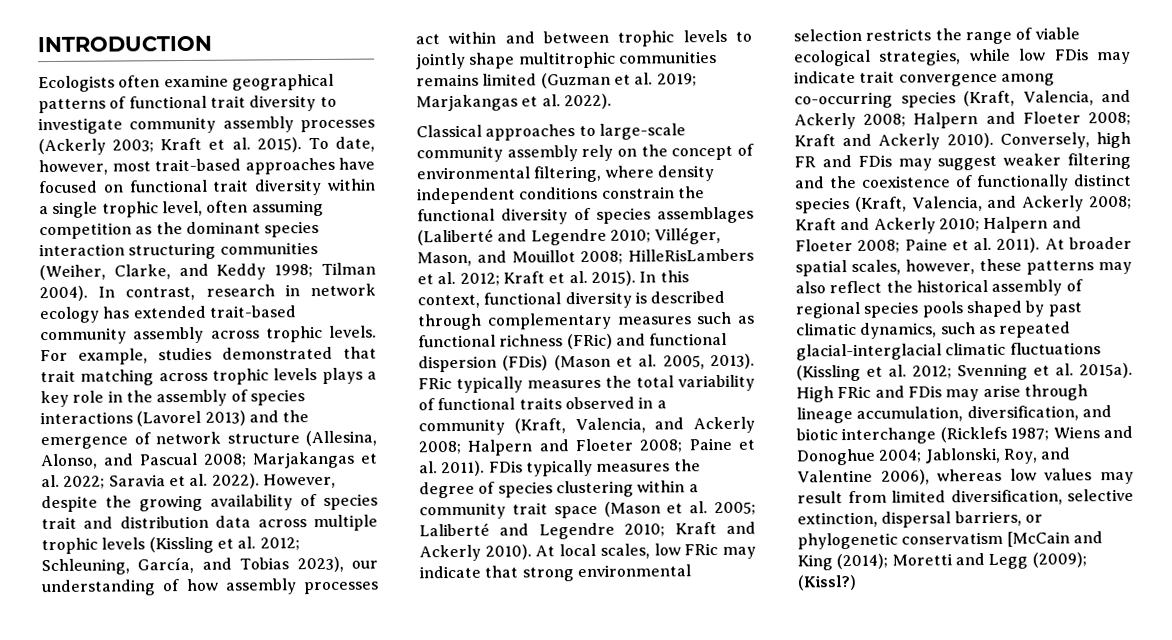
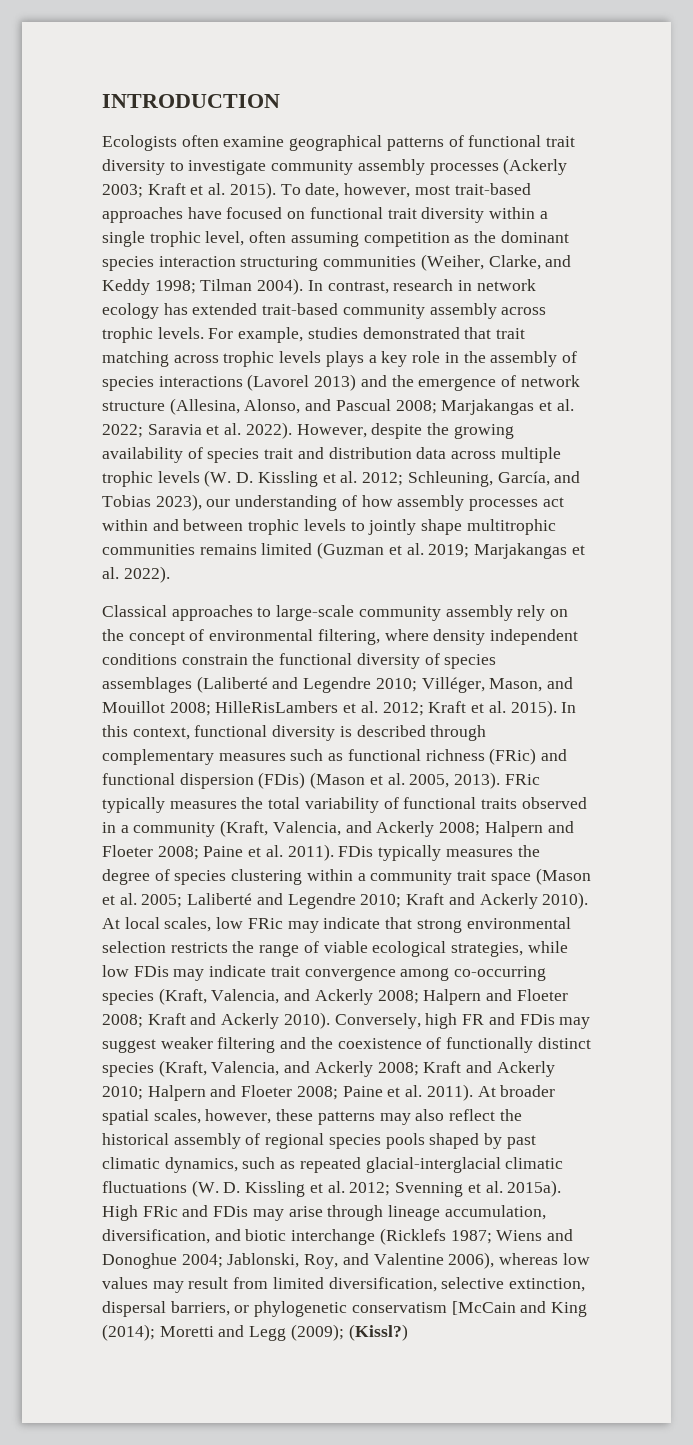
[148,536,214,554] (Kissling -> [204,470,318,487] (W. D. Kissling
[796,364,861,382] (Kissling -> [191,1180,306,1197] (W. D. Kissling

